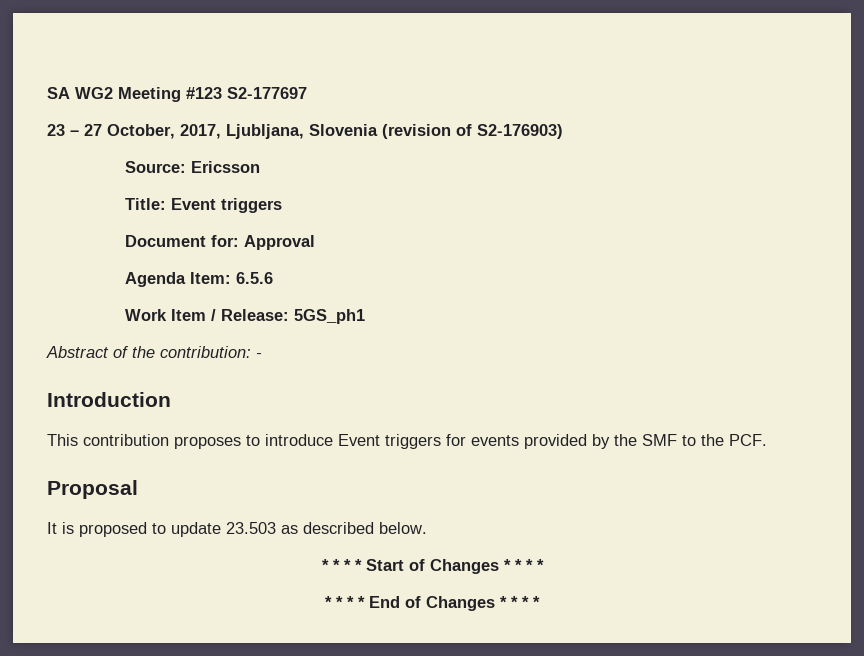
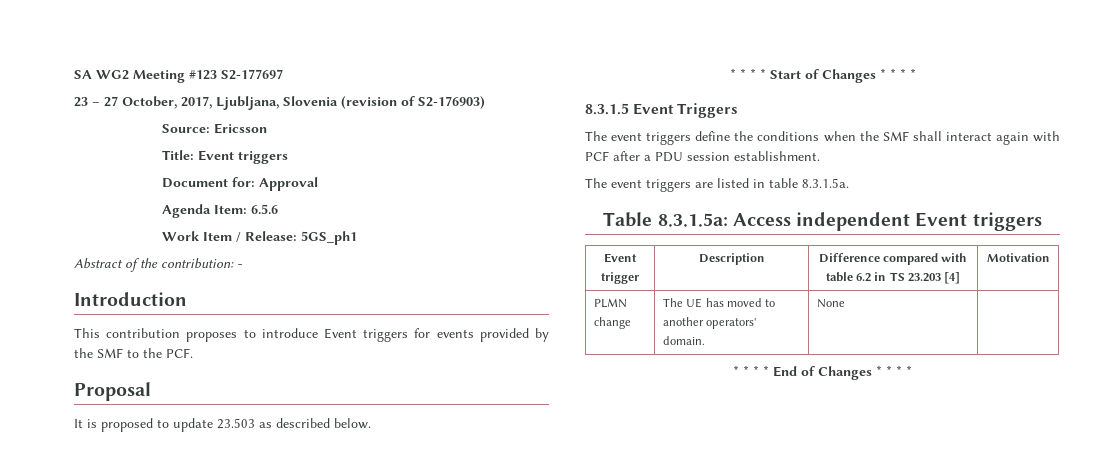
(544, 565) none -> [585,103,739,118] [585,131,1060,145] [585,151,820,162] [585,178,849,192] [603,212,1042,231] [604,253,637,263] [601,272,639,284] [698,253,765,265] [818,253,968,265] [825,272,961,284] [986,253,1050,262] [593,298,627,308] [593,317,631,329] [662,298,776,308] [662,317,757,329] [662,336,705,345] [816,299,845,308] // 8.3.1.5 Event Triggers // The event triggers define the conditions when the SMF shall interact again with PCF after a PDU session establishment. // The event triggers are listed in table 8.3.1.5a. // Table 8.3.1.5a: Access independent Event triggers // Event trigger | Description | Difference compared with table 6.2 in TS 23.203 [4] | Motivation // PLMN change | The UE has moved to another operators' domain. | None |

